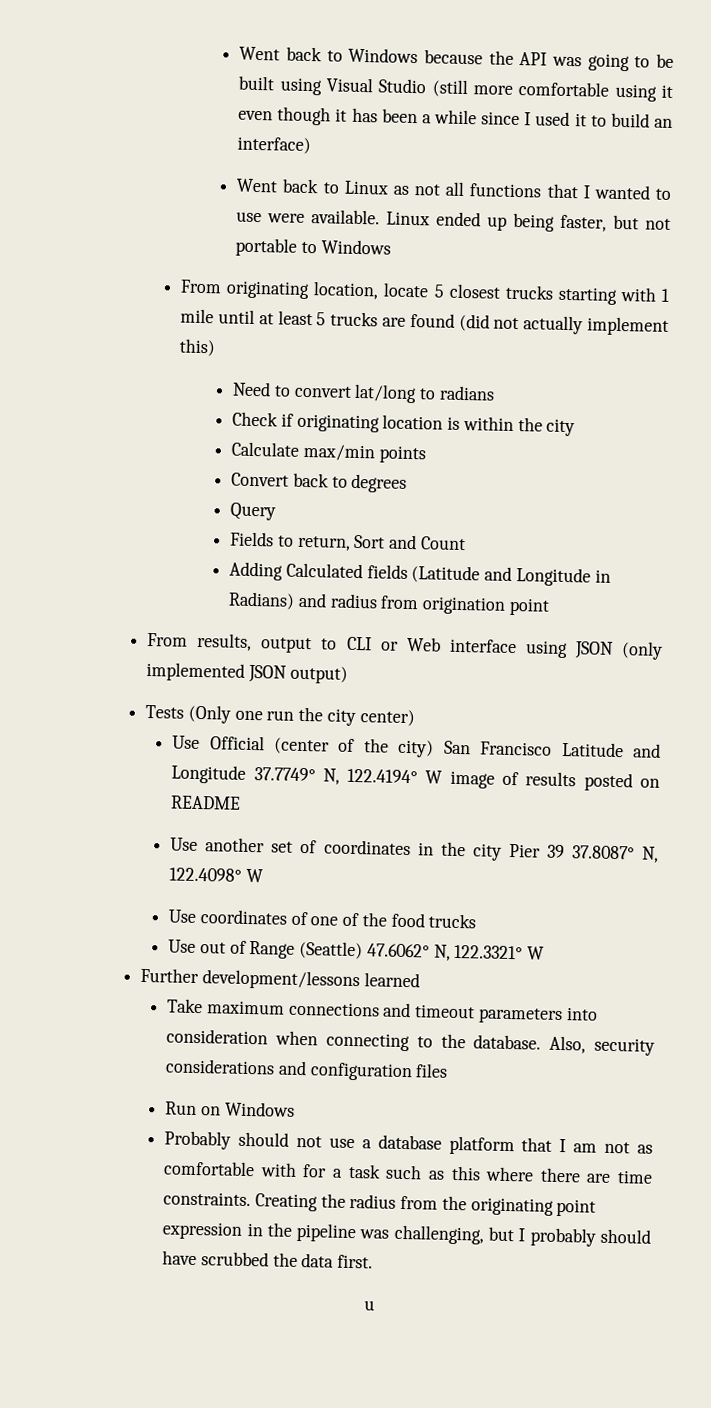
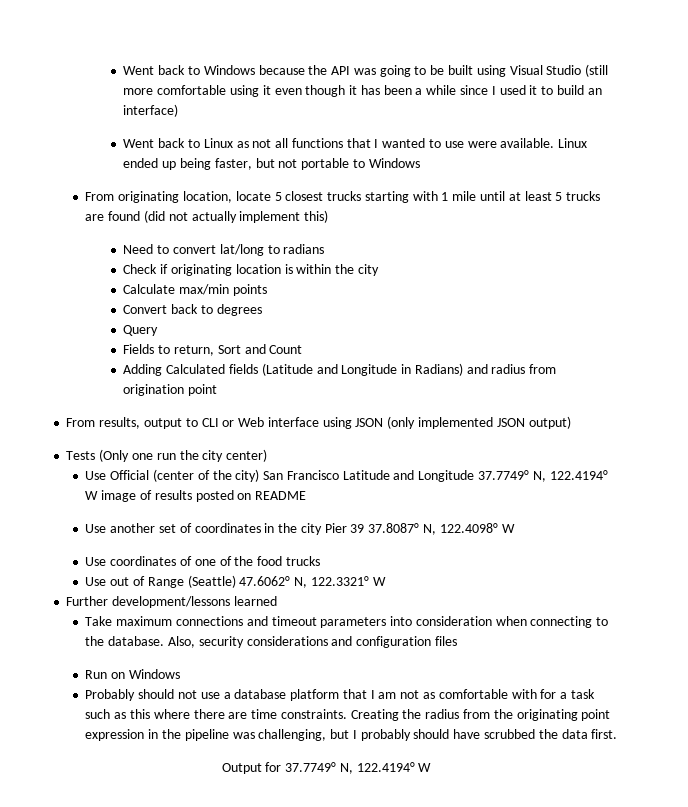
[363,1300,375,1311] u -> [221,762,432,774] Output for 37.7749° N, 122.4194° W

